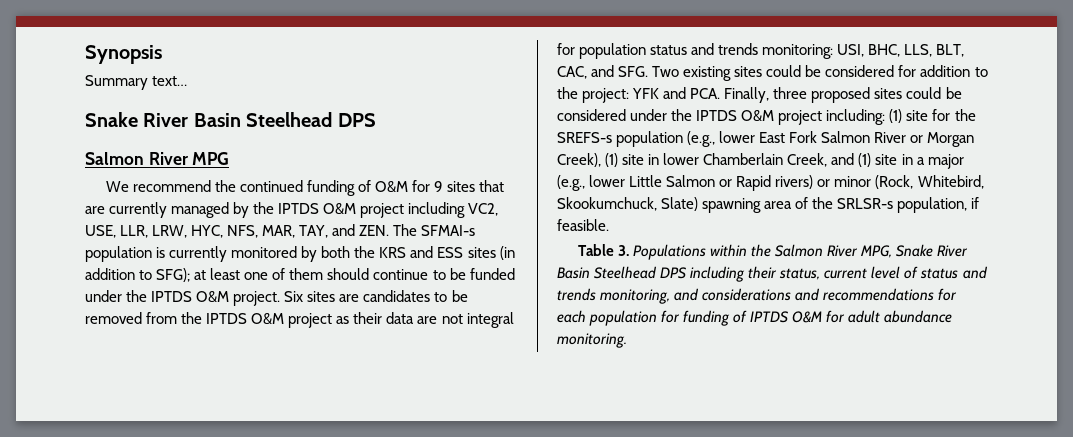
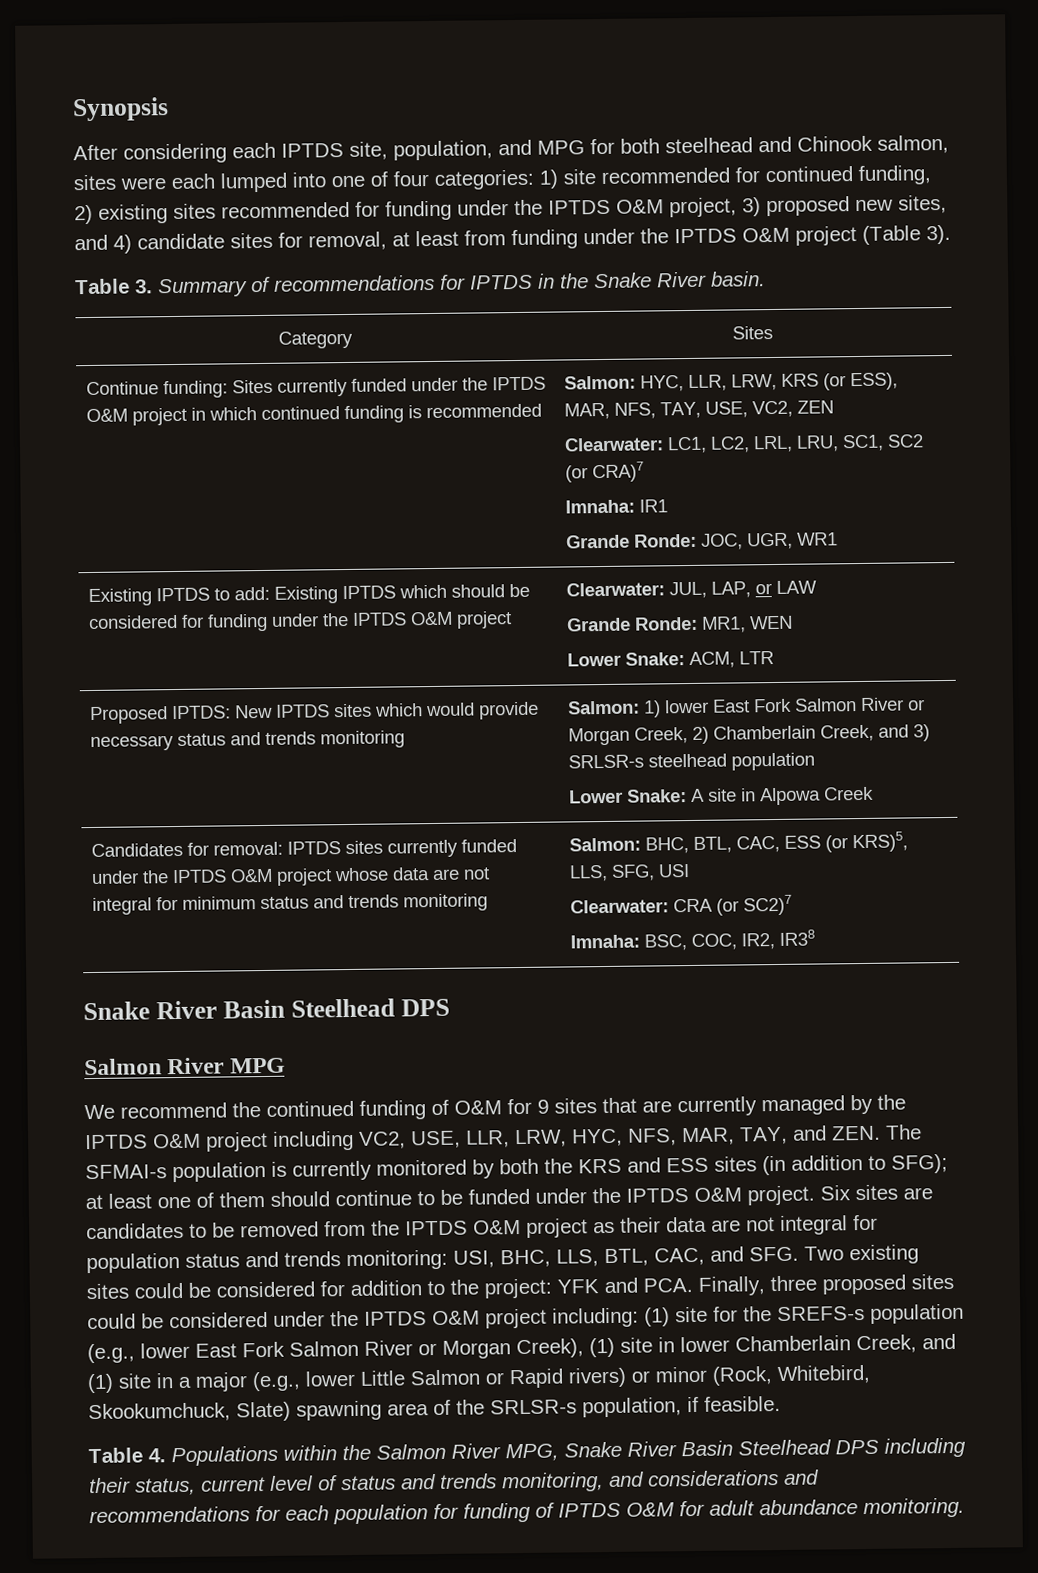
[85,75,188,90] Summary text… -> [73,134,949,164] [73,165,931,193] [74,194,947,225] [74,224,951,254] [75,271,766,298] [278,330,353,349] [732,326,773,340] [85,376,546,399] [85,403,542,426] [563,372,898,392] [563,400,834,420] [563,434,924,454] [564,461,644,483] [564,499,668,514] [565,532,838,550] [87,583,530,607] [87,611,512,632] [565,580,817,599] [566,615,793,633] [566,651,774,669] [89,701,539,725] [89,730,405,752] [567,697,925,718] [567,724,930,746] [567,752,815,771] [568,786,874,806] [90,839,517,858] [90,867,490,886] [91,893,488,916] [568,831,908,854] [568,864,690,882] [569,894,792,916] [569,929,815,951] After considering each IPTDS site, population, and MPG for both steelhead and Chinook salmon, sites were each lumped into one of four categories: 1) site recommended for continued funding, 2) existing sites recommended for funding under the IPTDS O&M project, 3) proposed new sites, and 4) candidate sites for removal, at least from funding under the IPTDS O&M project (Table 3). // Table 3. Summary of recommendations for IPTDS in the Snake River basin. // Category | Sites // Continue funding: Sites currently funded under the IPTDS O&M project in which continued funding is recommended | Salmon: HYC, LLR, LRW, KRS (or ESS), MAR, NFS, TAY, USE, VC2, ZEN // Clearwater: LC1, LC2, LRL, LRU, SC1, SC2 (or CRA)7 // Imnaha: IR1 // Grande Ronde: JOC, UGR, WR1 // Existing IPTDS to add: Existing IPTDS which should be considered for funding under the IPTDS O&M project | Clearwater: JUL, LAP, or LAW // Grande Ronde: MR1, WEN // Lower Snake: ACM, LTR // Proposed IPTDS: New IPTDS sites which would provide necessary status and trends monitoring | Salmon: 1) lower East Fork Salmon River or Morgan Creek, 2) Chamberlain Creek, and 3) SRLSR-s steelhead population // Lower Snake: A site in Alpowa Creek // Candidates for removal: IPTDS sites currently funded under the IPTDS O&M project whose data are not integral for minimum status and trends monitoring | Salmon: BHC, BTL, CAC, ESS (or KRS)5, LLS, SFG, USI // Clearwater: CRA (or SC2)7 // Imnaha: BSC, COC, IR2, IR38
[936,44,965,57] BLT, -> [604,1248,649,1267] BTL,
[617,245,629,256] 3. -> [148,1448,166,1463] 4.

